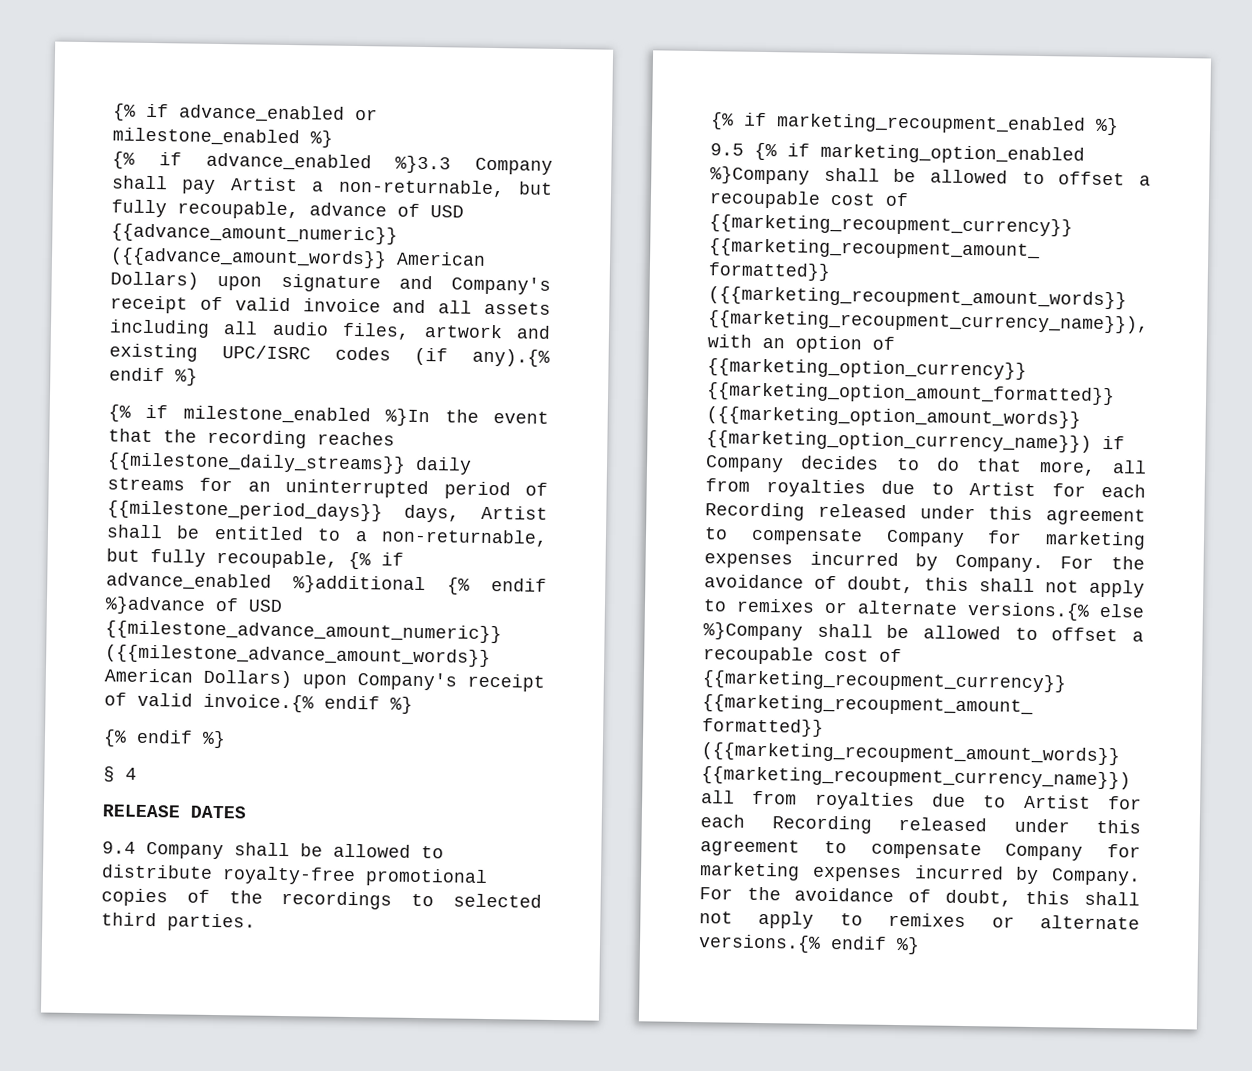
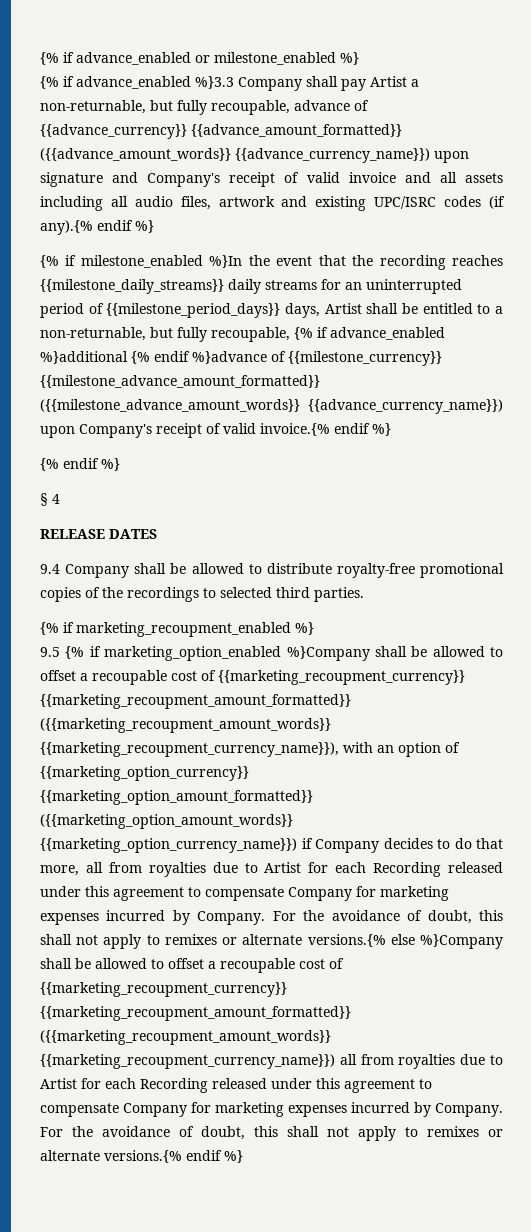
[430,205,464,218] [111,223,398,245] [110,247,486,269] [110,271,199,290] USD {{advance_amount_numeric}} ({{advance_amount_words}} American Dollars) -> [40,124,402,139] [40,148,430,163] {{advance_currency}} {{advance_amount_formatted}} ({{advance_amount_words}} {{advance_currency_name}})
[248,599,283,612] [105,620,502,644] [105,644,491,668] [104,668,292,689] USD {{milestone_advance_amount_numeric}} ({{milestone_advance_amount_words}} American Dollars) -> [288,351,442,366] [40,375,320,388] [40,399,503,414] {{milestone_currency}} {{milestone_advance_amount_formatted}} ({{milestone_advance_amount_words}} {{advance_currency_name}})

